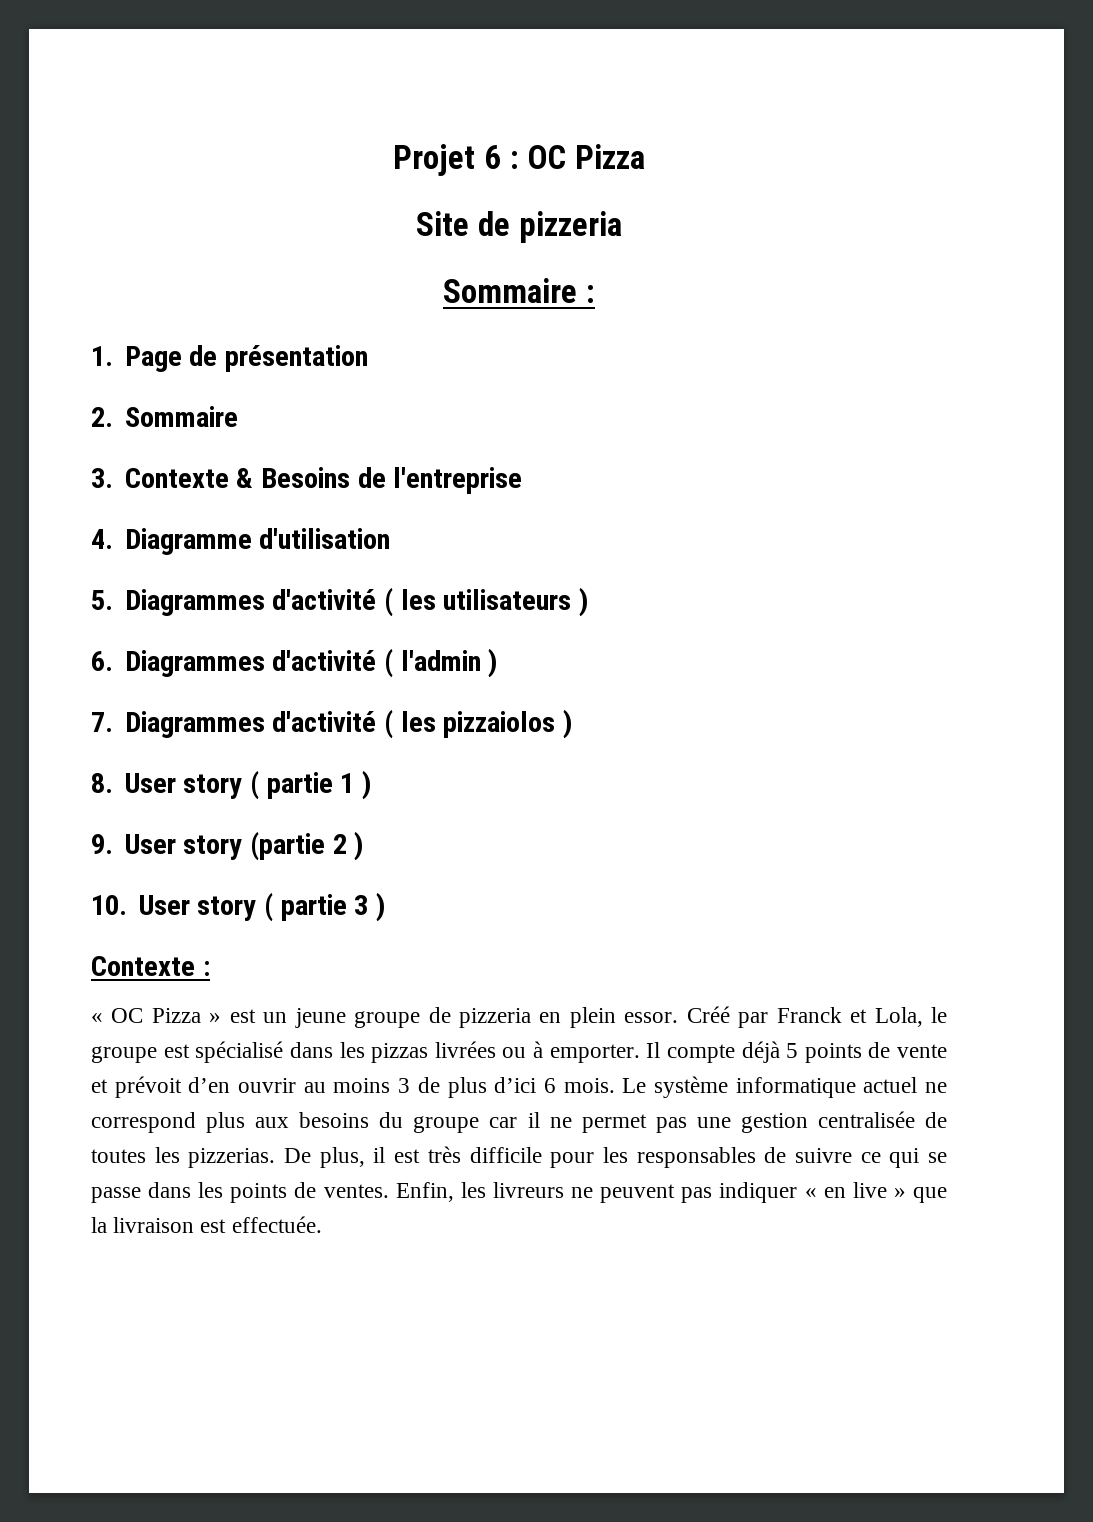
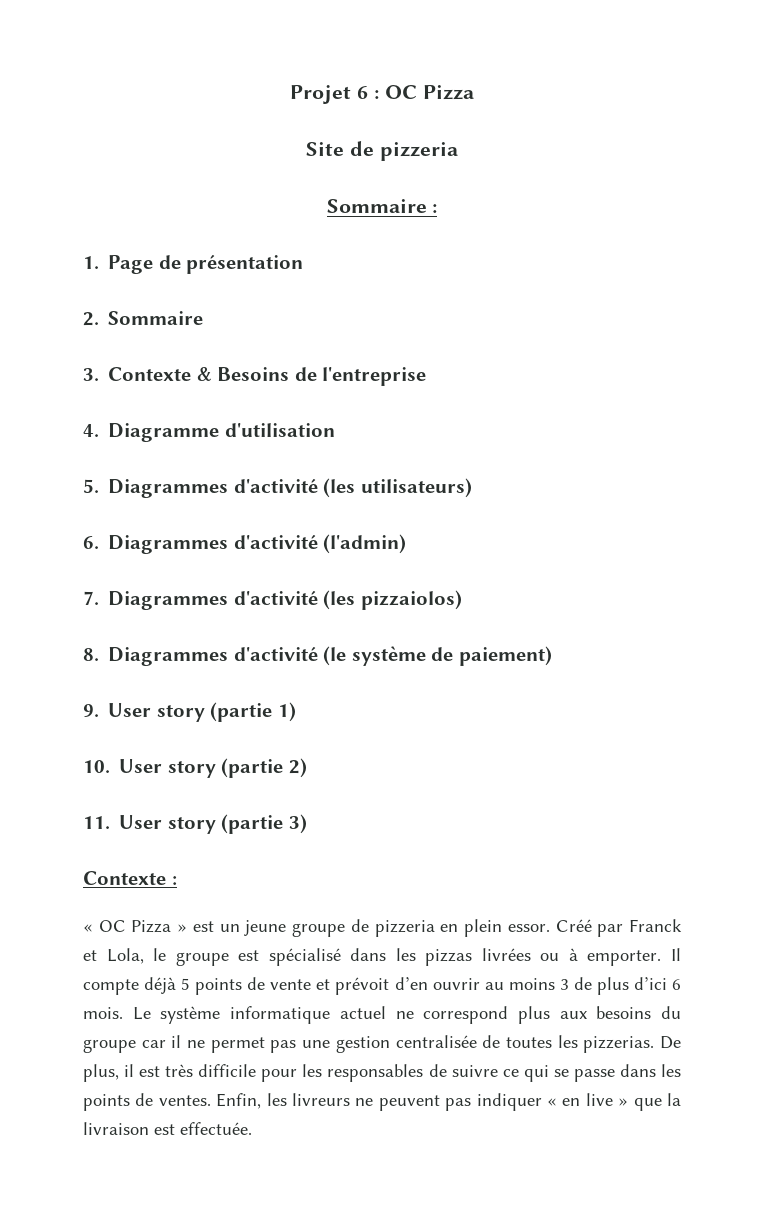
[383,588,588,617] ( les utilisateurs ) -> [323,478,472,498] (les utilisateurs)
[383,649,498,678] ( l'admin ) -> [323,534,407,554] (l'admin)
[383,710,572,739] [91,771,371,800] ( les pizzaiolos ) // 8. User story ( partie 1 ) -> [323,590,462,610] [83,646,552,666] (les pizzaiolos) // 8. Diagrammes d'activité (le système de paiement)
[332,832,364,861] 2 ) -> [277,702,296,722] 1)
[263,893,385,922] ( partie 3 ) -> [221,758,307,778] [83,814,307,834] (partie 2) // 11. User story (partie 3)

